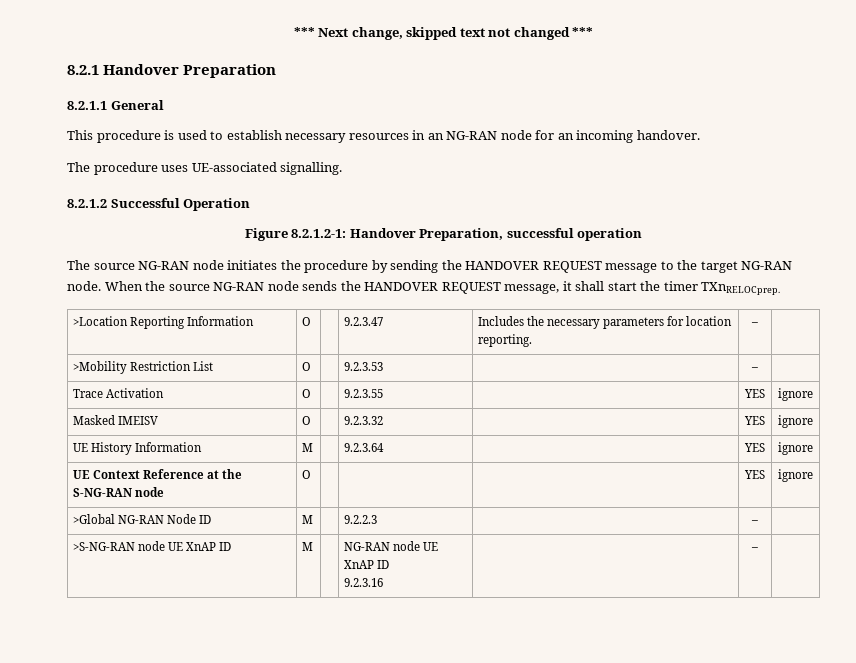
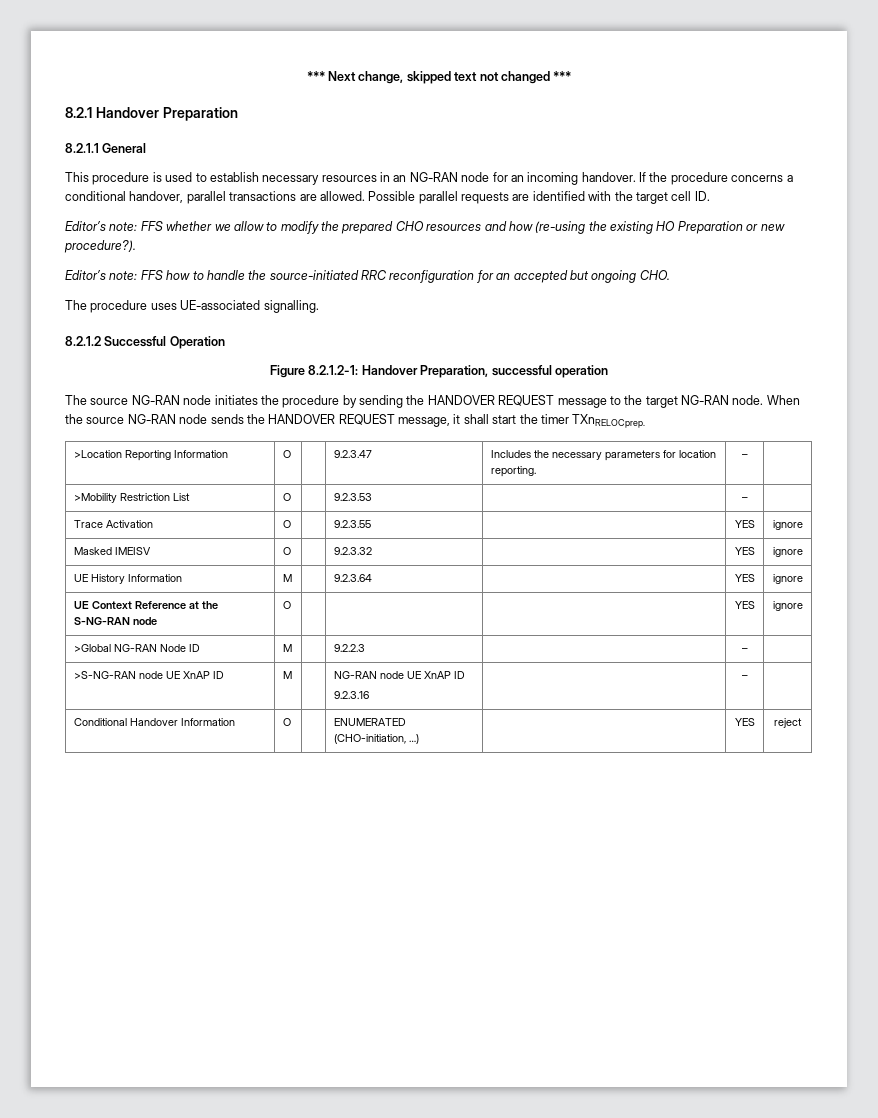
(700, 135) none -> [639,172,793,185] [65,191,710,204] [65,221,785,234] [64,240,136,253] [65,270,670,283] If the procedure concerns a conditional handover, parallel transactions are allowed. Possible parallel requests are identified with the target cell ID. // Editor’s note: FFS whether we allow to modify the prepared CHO resources and how (re-using the existing HO Preparation or new procedure?). // Editor’s note: FFS how to handle the source-initiated RRC reconfiguration for an accepted but ongoing CHO.
(758, 549) none -> [73,718,235,726] [282,718,291,726] [333,718,406,726] [333,734,419,744] [734,718,755,726] [774,718,802,728] // Conditional Handover Information | O | | ENUMERATED (CHO-initiation, …) | | YES | reject

